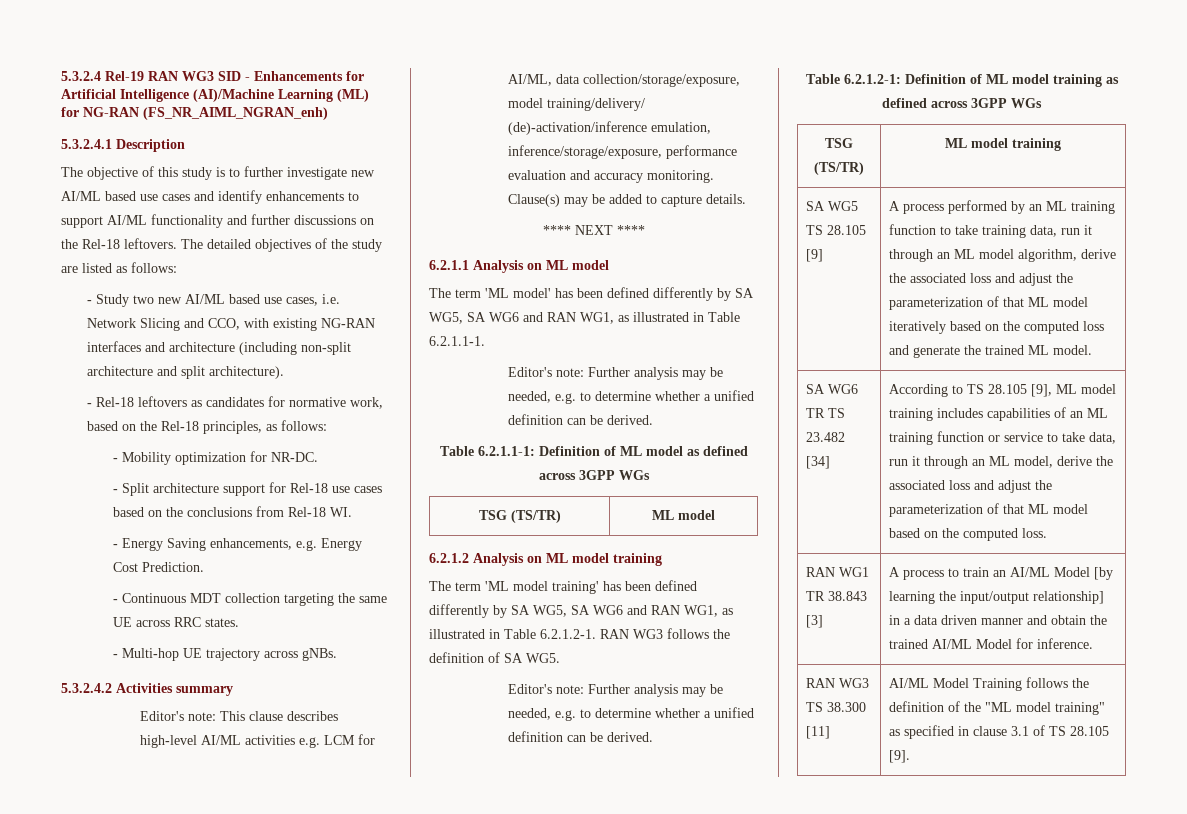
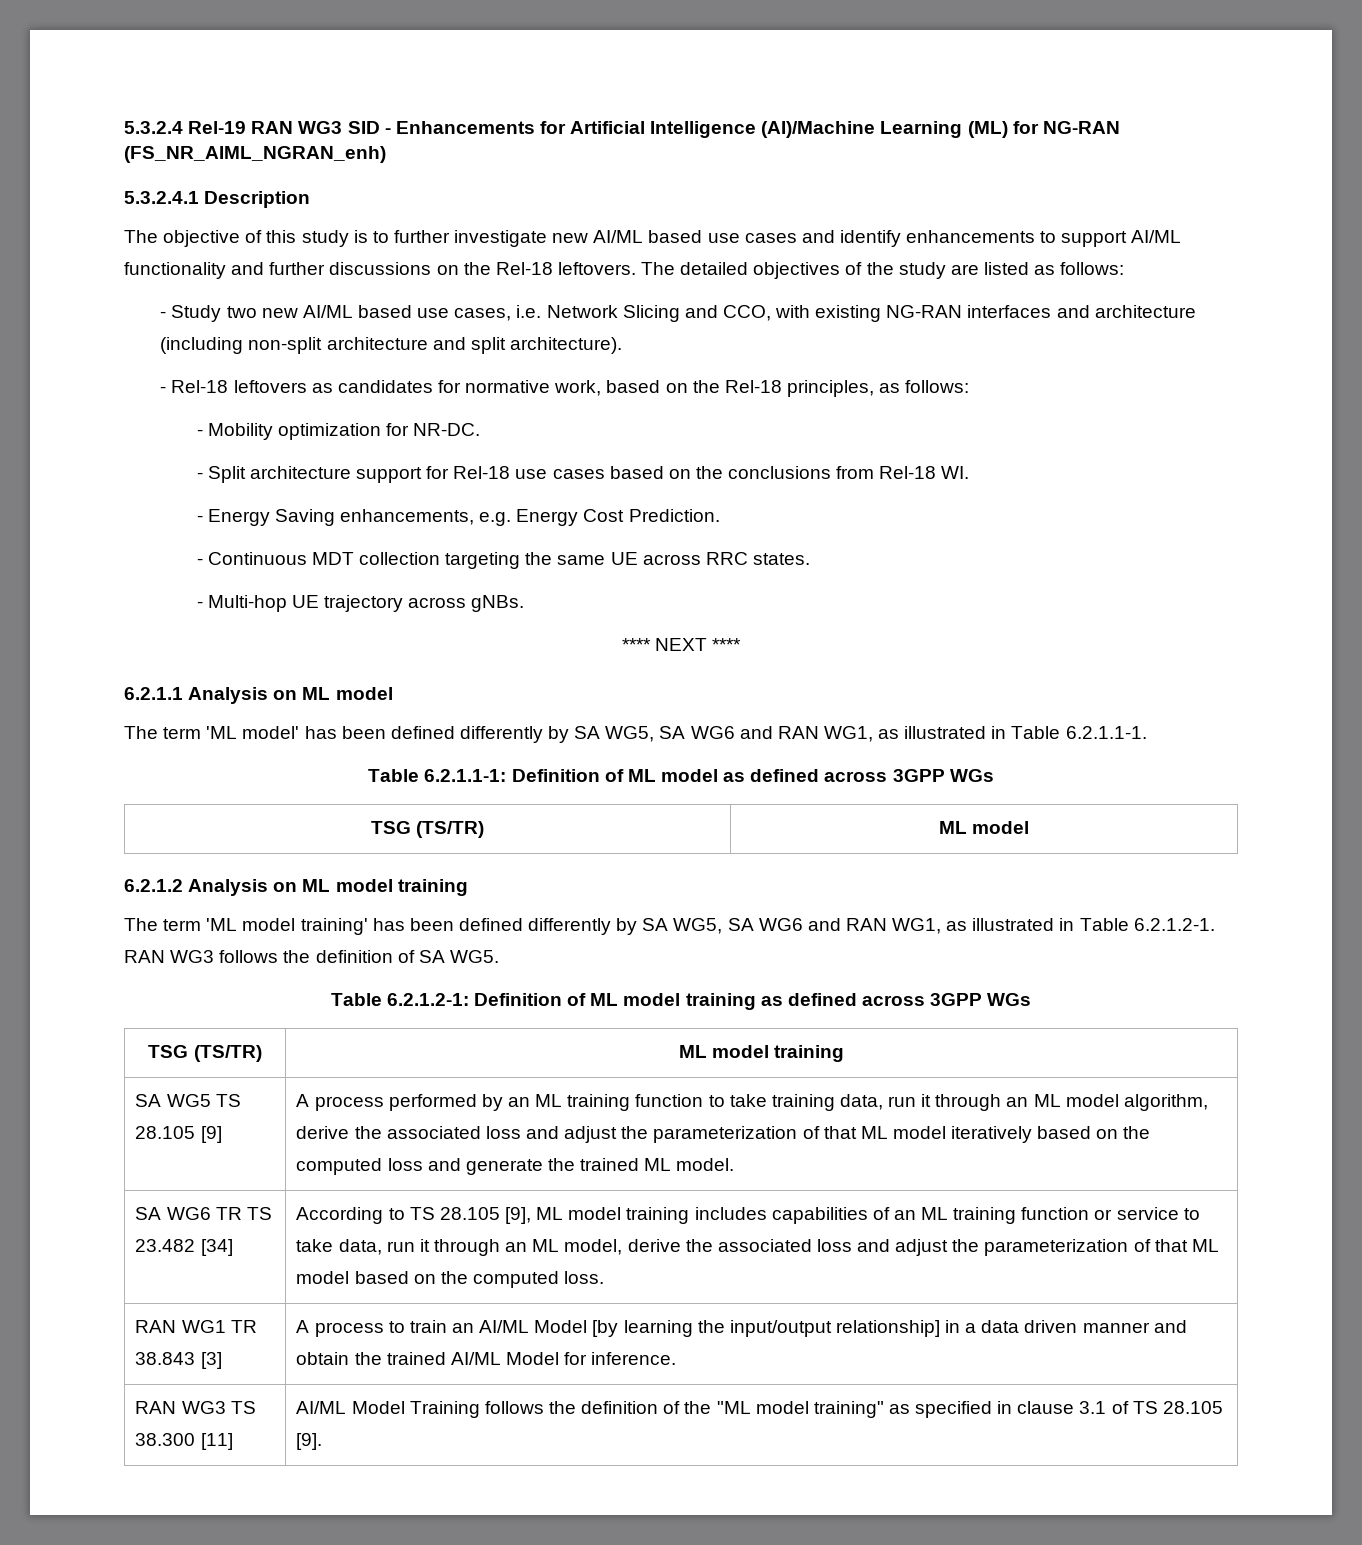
[61,683,233,696] [139,711,338,721] [139,734,375,748] [507,74,740,87] [507,98,645,111] [507,121,711,135] [507,145,737,159] [507,170,714,183] [507,194,746,207] // 5.3.2.4.2 Activities summary // Editor's note: This clause describes high-level AI/ML activities e.g. LCM for AI/ML, data collection/storage/exposure, model training/delivery/ (de)-activation/inference emulation, inference/storage/exposure, performance evaluation and accuracy monitoring. Clause(s) may be added to capture details. -> (525, 603) none
[507,367,723,380] [507,390,754,404] [507,414,653,425] // Editor's note: Further analysis may be needed, e.g. to determine whether a unified definition can be derived. -> (1147, 732) none
[507,684,723,697] [507,707,754,721] [507,731,653,742] // Editor's note: Further analysis may be needed, e.g. to determine whether a unified definition can be derived. -> (499, 956) none

